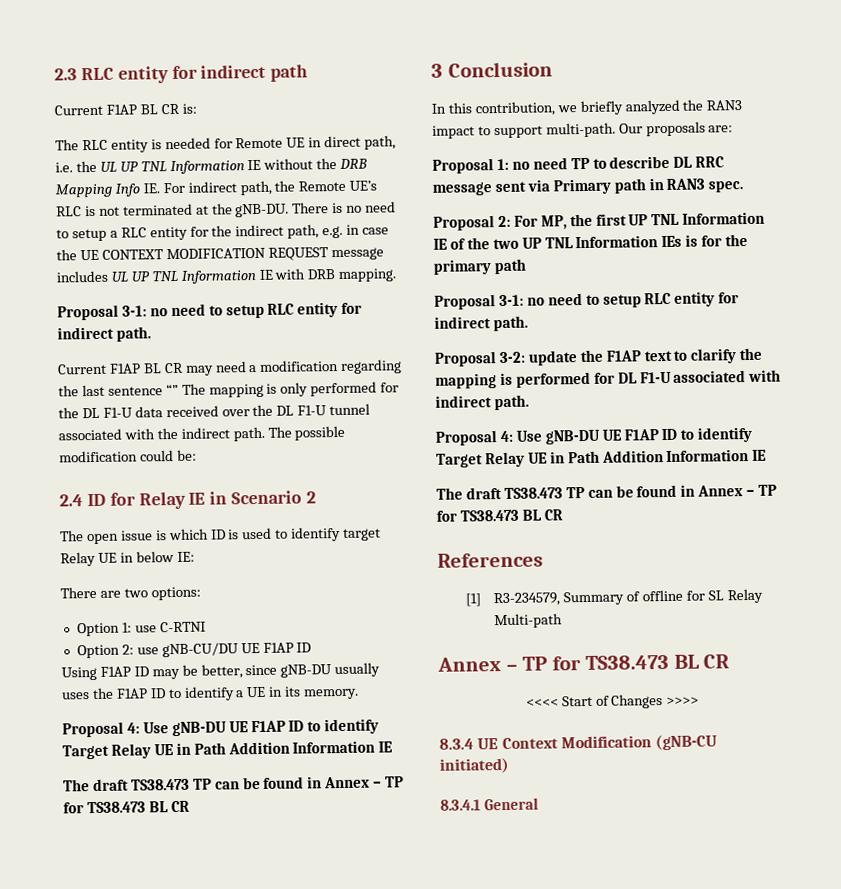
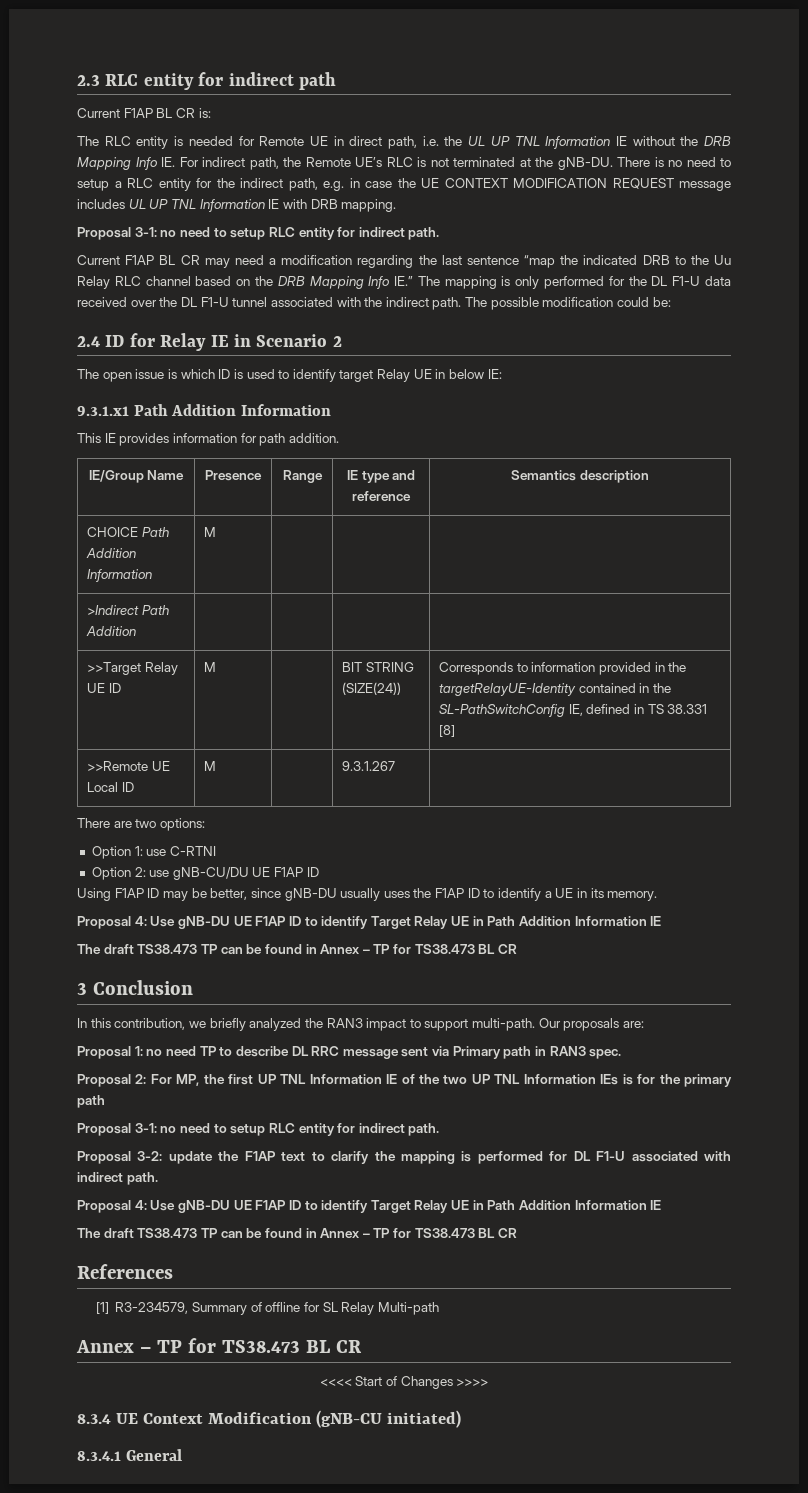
[165,383,179,396] “” -> [524,255,731,268] [77,276,414,289] “map the indicated DRB to the Uu Relay RLC channel based on the DRB Mapping Info IE.”
(195, 556) none -> [77,404,332,416] [77,433,339,446] [88,470,185,483] [205,470,262,481] [282,470,323,483] [346,470,416,483] [352,491,411,501] [511,470,649,483] [87,527,169,537] [86,548,137,558] [87,569,153,582] [204,527,217,537] [87,605,169,615] [86,626,137,636] [87,662,178,675] [87,683,121,693] [204,662,217,672] [342,662,414,672] [342,682,402,695] [439,662,687,675] [439,683,672,696] [439,704,708,717] [439,725,456,737] [87,761,170,771] [87,782,134,792] [204,761,217,771] [342,761,396,771] // 9.3.1.x1 Path Addition Information // This IE provides information for path addition. // IE/Group Name | Presence | Range | IE type and reference | Semantics description // CHOICE Path Addition Information | M | | | // >Indirect Path Addition | | | | // >>Target Relay UE ID | M | | BIT STRING (SIZE(24)) | Corresponds to information provided in the targetRelayUE-Identity contained in the SL-PathSwitchConfig IE, defined in TS 38.331 [8] // >>Remote UE Local ID | M | | 9.3.1.267 |

